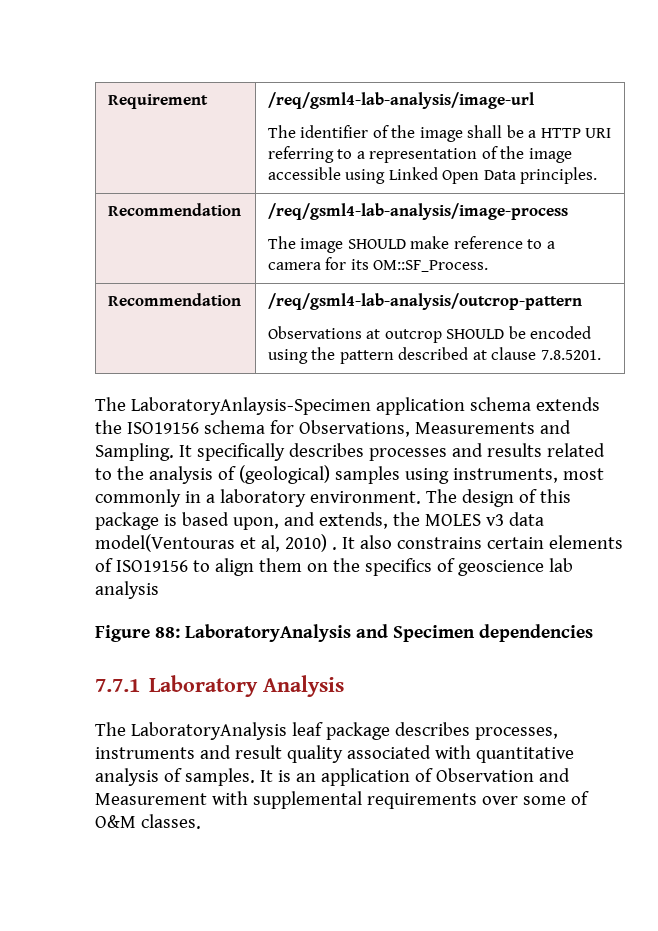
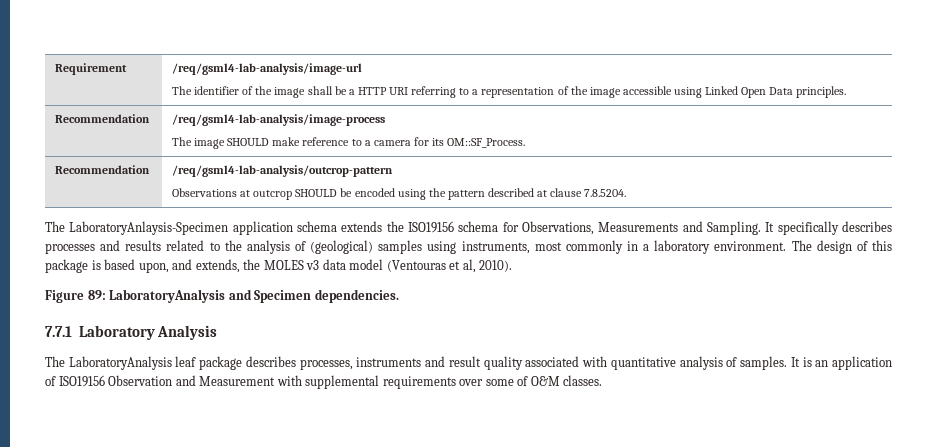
[540,350,601,360] 7.8.5201. -> [584,189,627,197] 7.8.5204.
[95,534,623,552] [95,558,573,576] [95,581,159,599] model(Ventouras et al, 2010) . It also constrains certain elements of ISO19156 to align them on the specifics of geoscience lab analysis -> [349,259,513,273] model (Ventouras et al, 2010).
[154,627,180,638] 88: -> [87,290,106,300] 89:
[478,624,593,642] dependencies -> [314,289,399,303] dependencies.
(433, 775) none -> [58,375,105,387] ISO19156

